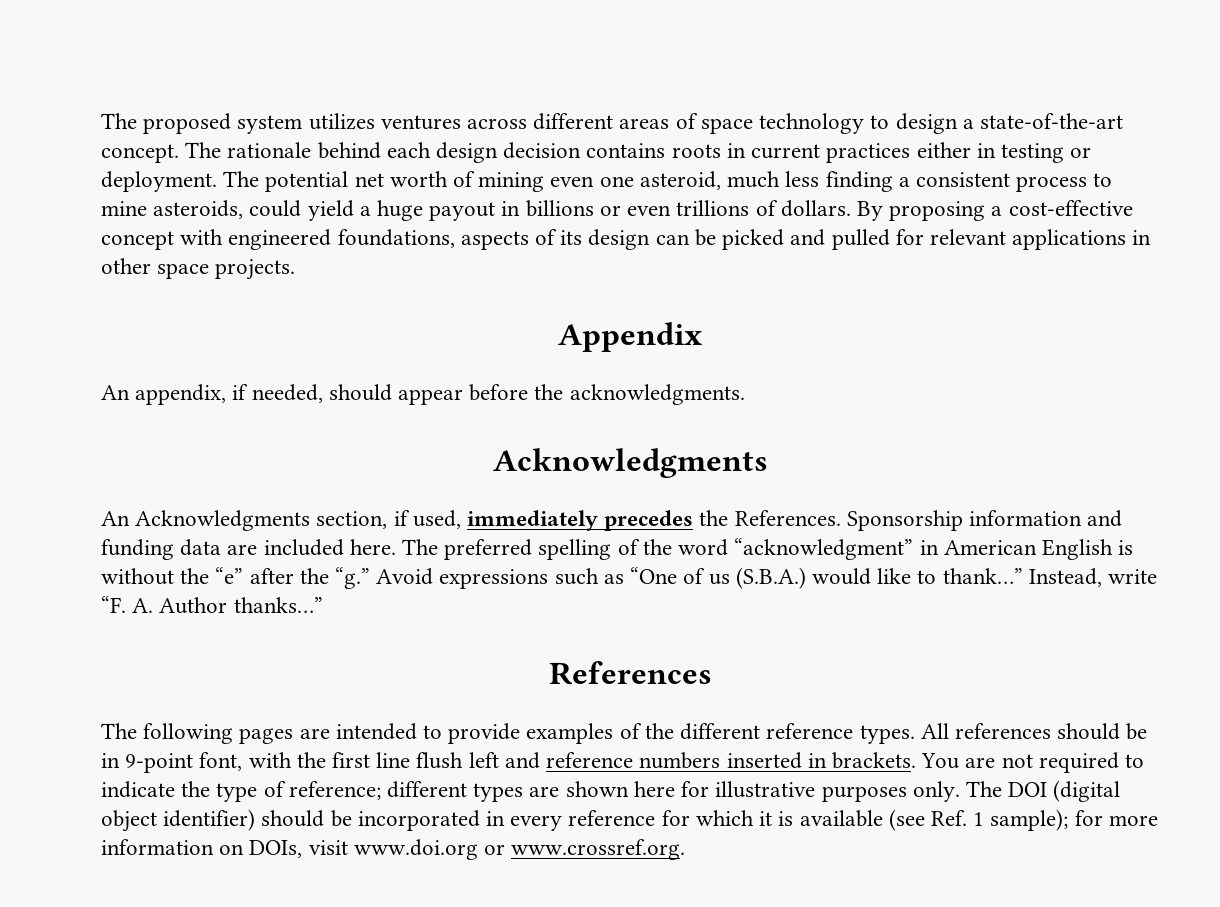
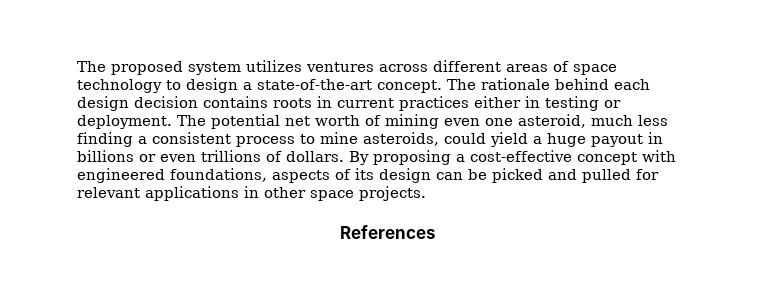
[558,322,702,352] [101,384,745,405] [492,448,768,478] [101,510,1123,531] [101,538,1134,560] [101,567,1157,589] [101,596,323,614] [548,661,712,685] [101,723,1148,744] [101,752,1144,773] [101,780,1121,802] [101,809,1158,832] [101,839,686,860] Appendix // An appendix, if needed, should appear before the acknowledgments. // Acknowledgments // An Acknowledgments section, if used, immediately precedes the References. Sponsorship information and funding data are included here. The preferred spelling of the word “acknowledgment” in American English is without the “e” after the “g.” Avoid expressions such as “One of us (S.B.A.) would like to thank…” Instead, write “F. A. Author thanks…” // References // The following pages are intended to provide examples of the different reference types. All references should be in 9-point font, with the first line flush left and reference numbers inserted in brackets. You are not required to indicate the type of reference; different types are shown here for illustrative purposes only. The DOI (digital object identifier) should be incorporated in every reference for which it is available (see Ref. 1 sample); for more information on DOIs, visit www.doi.org or www.crossref.org. -> [339,225,436,239] References

